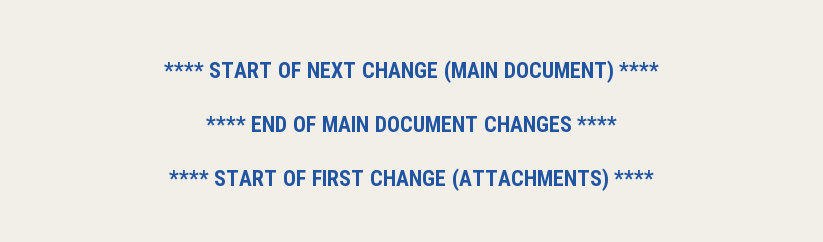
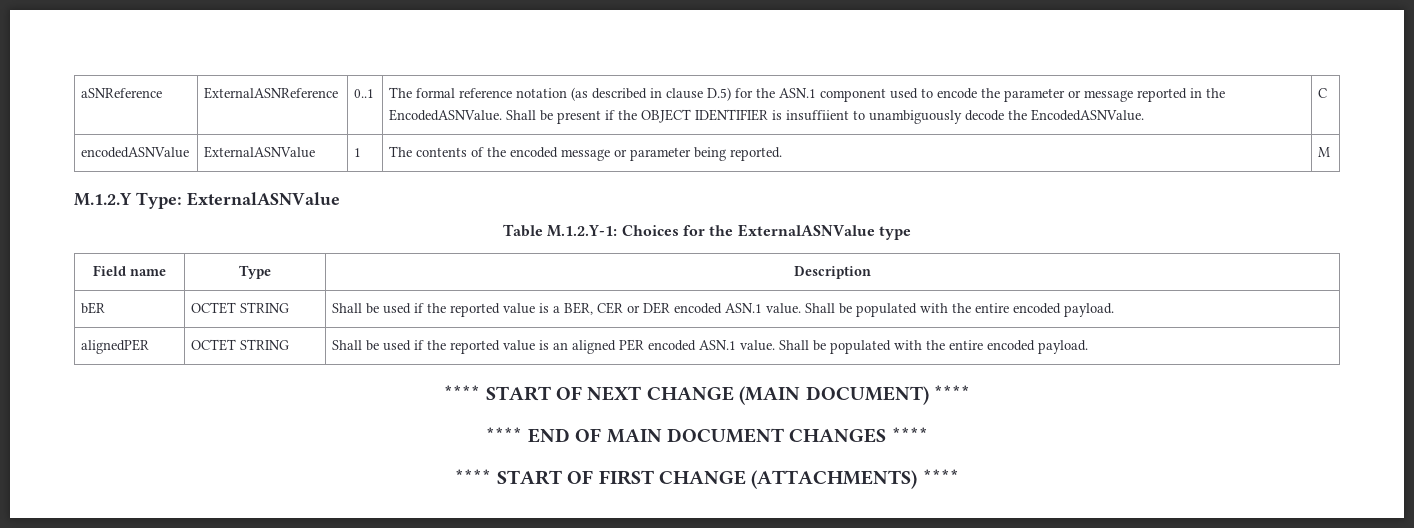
(163, 70) none -> [81,88,163,98] [204,87,339,99] [354,89,375,98] [389,87,1226,102] [389,109,1145,124] [1318,88,1328,98] [81,147,190,158] [204,146,316,158] [354,148,362,157] [389,146,783,161] [1318,147,1331,157] [74,192,340,209] [503,224,911,240] [93,265,166,276] [239,265,271,279] [794,266,871,279] [81,302,106,314] [191,302,290,314] [332,302,1115,317] [81,339,150,354] [191,339,290,351] [332,339,1089,354] aSNReference | ExternalASNReference | 0..1 | The formal reference notation (as described in clause D.5) for the ASN.1 component used to encode the parameter or message reported in the EncodedASNValue. Shall be present if the OBJECT IDENTIFIER is insuffiient to unambiguously decode the EncodedASNValue. | C // encodedASNValue | ExternalASNValue | 1 | The contents of the encoded message or parameter being reported. | M // M.1.2.Y Type: ExternalASNValue // Table M.1.2.Y-1: Choices for the ExternalASNValue type // Field name | Type | Description // bER | OCTET STRING | Shall be used if the reported value is a BER, CER or DER encoded ASN.1 value. Shall be populated with the entire encoded payload. // alignedPER | OCTET STRING | Shall be used if the reported value is an aligned PER encoded ASN.1 value. Shall be populated with the entire encoded payload. //

